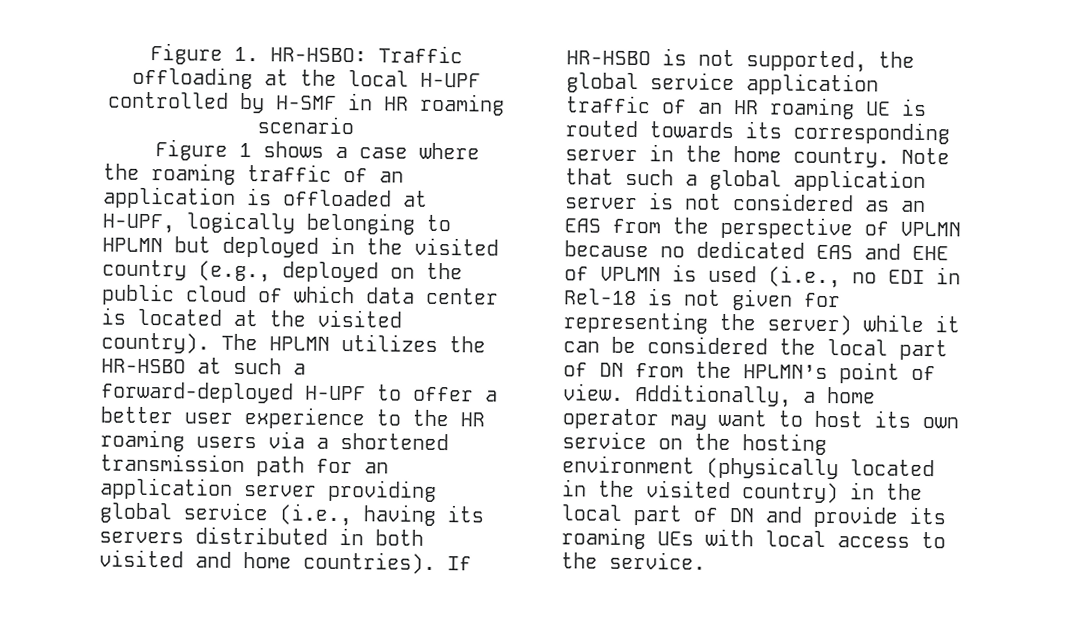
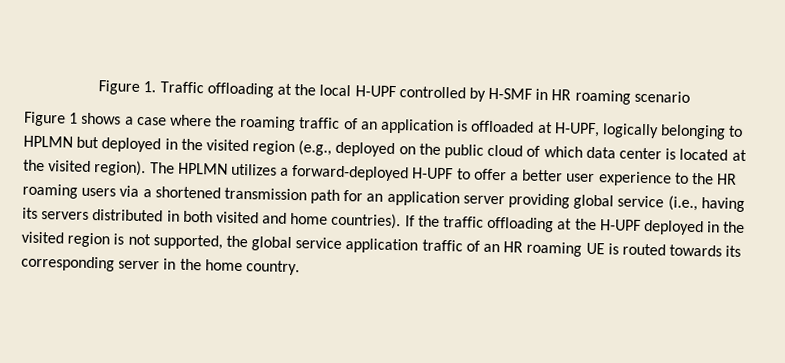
[270,47,367,63] HR-HSBO: -> (157, 87) none
[102,259,187,281] country -> [252,140,296,156] region
[101,332,210,354] country). -> [94,160,147,177] region).
[449,336,486,353] [101,357,282,375] the HR-HSBO at such -> (277, 169) none
[566,50,651,66] HR-HSBO -> [417,215,746,236] [21,231,111,248] the traffic offloading at the H-UPF deployed in the visited region
[901,147,950,165] [565,168,926,193] [565,192,926,213] [564,216,961,240] [564,240,949,261] [564,264,961,289] [564,288,841,311] [563,311,960,336] [563,336,948,361] [563,361,936,384] [563,383,876,408] [562,408,959,430] [562,431,827,456] [562,455,935,480] [562,479,923,504] [561,504,946,528] [561,527,946,550] [561,551,706,570] Note that such a global application server is not considered as an EAS from the perspective of VPLMN because no dedicated EAS and EHE of VPLMN is used (i.e., no EDI in Rel-18 is not given for representing the server) while it can be considered the local part of DN from the HPLMN’s point of view. Additionally, a home operator may want to host its own service on the hosting environment (physically located in the visited country) in the local part of DN and provide its roaming UEs with local access to the service. -> (300, 268) none

